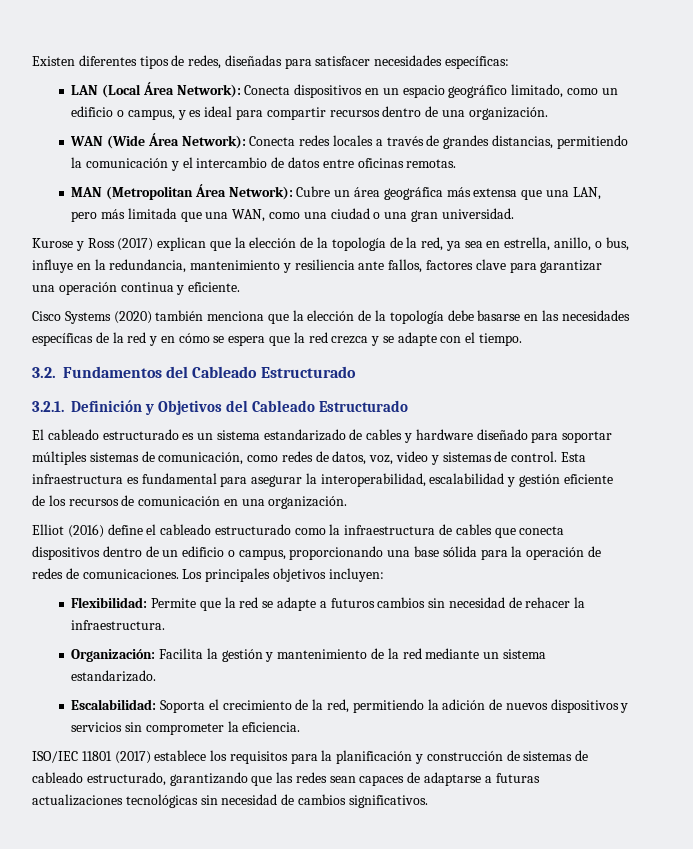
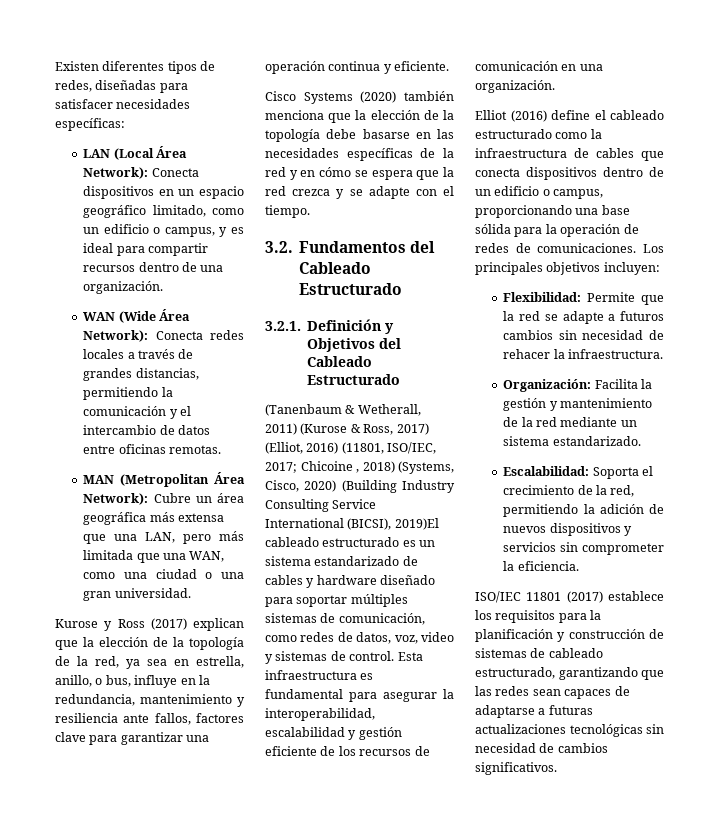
[32,429,44,440] El -> [265,404,421,416] [265,423,429,435] [265,442,437,454] [265,461,454,474] [265,480,455,493] [265,499,377,512] [265,518,439,530] (Tanenbaum & Wetherall, 2011) (Kurose & Ross, 2017) (Elliot, 2016) (11801, ISO/IEC, 2017; Chicoine , 2018) (Systems, Cisco, 2020) (Building Industry Consulting Service International (BICSI), 2019)El

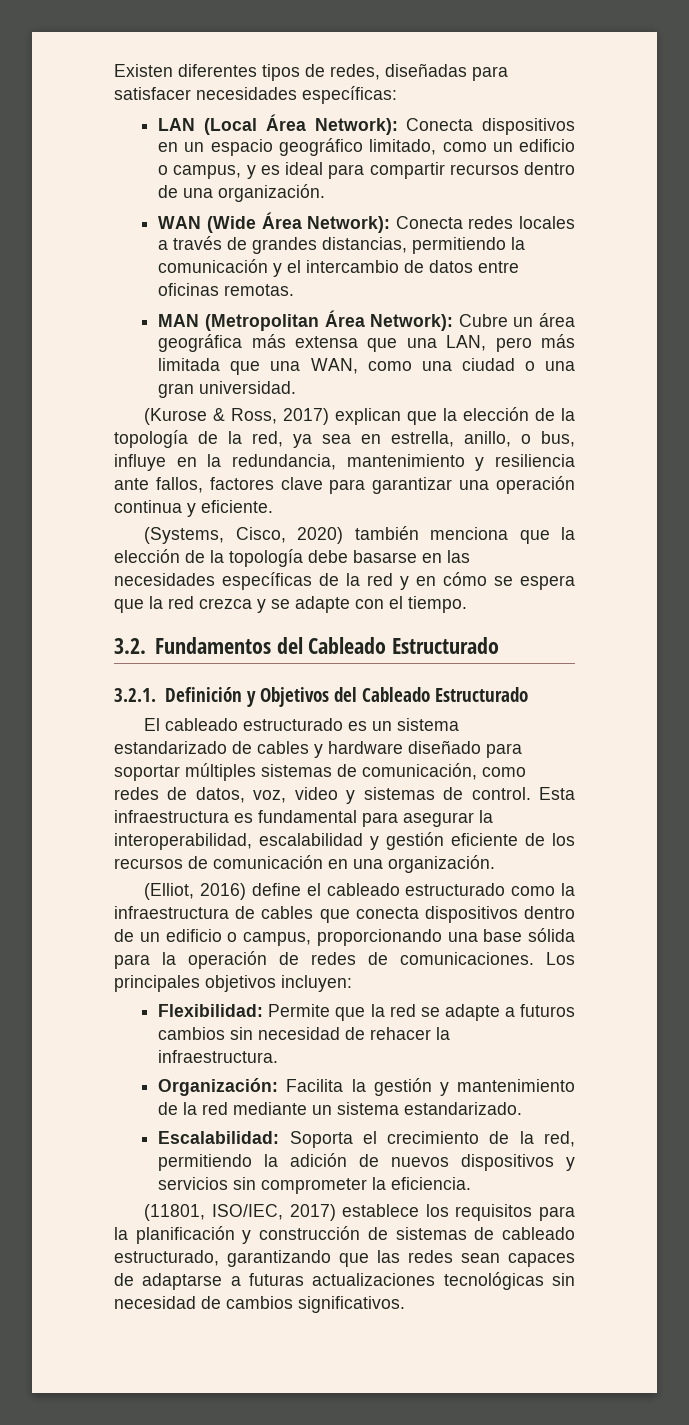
[55,618,187,631] Kurose y Ross (2017) -> [144,408,330,425] (Kurose & Ross, 2017)
[265,91,397,104] Cisco Systems (2020) -> [144,527,344,544] (Systems, Cisco, 2020)
[265,404,421,416] [265,423,429,435] [265,442,437,454] [265,461,454,474] [265,480,455,493] [265,499,377,512] [265,518,439,530] (Tanenbaum & Wetherall, 2011) (Kurose & Ross, 2017) (Elliot, 2016) (11801, ISO/IEC, 2017; Chicoine , 2018) (Systems, Cisco, 2020) (Building Industry Consulting Service International (BICSI), 2019)El -> [144,718,161,731] El
[475,110,547,122] Elliot (2016) -> [144,883,247,900] (Elliot, 2016)
[475,591,603,603] ISO/IEC 11801 (2017) -> [144,1204,336,1221] (11801, ISO/IEC, 2017)

